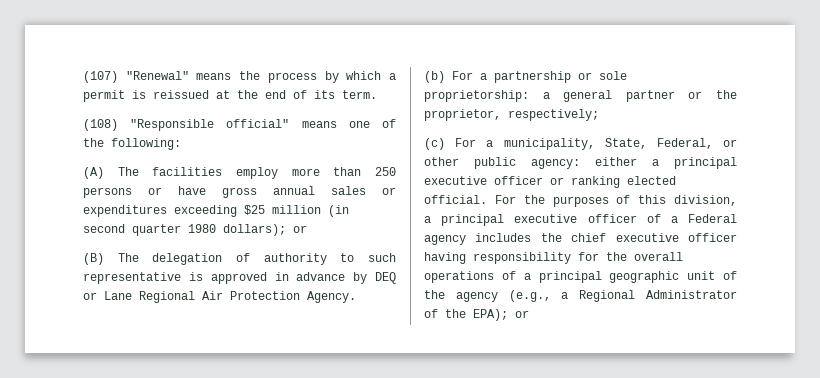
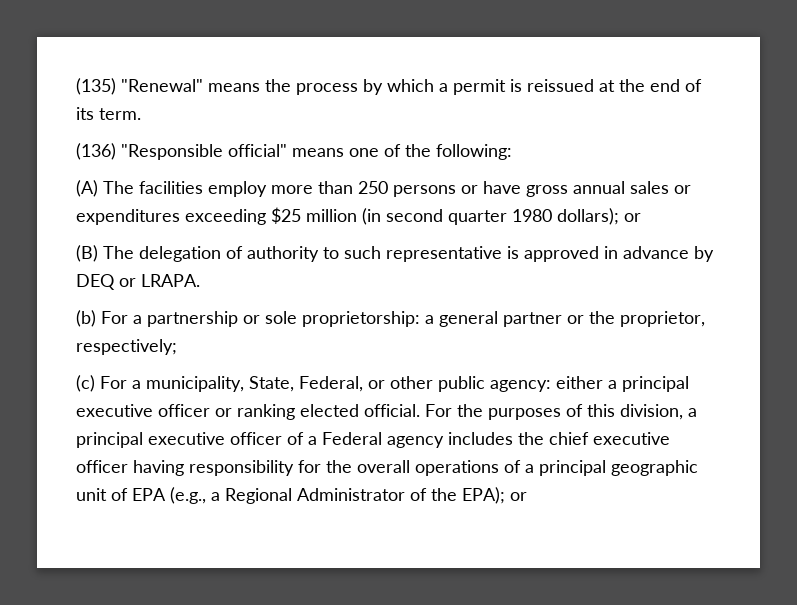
[83,71,118,83] (107) -> [76,78,116,95] (135)
[83,119,118,131] (108) -> [76,143,116,160] (136)
[104,291,356,303] Lane Regional Air Protection Agency. -> [141,274,200,287] LRAPA.
[424,290,498,302] the agency -> [132,488,166,501] EPA

